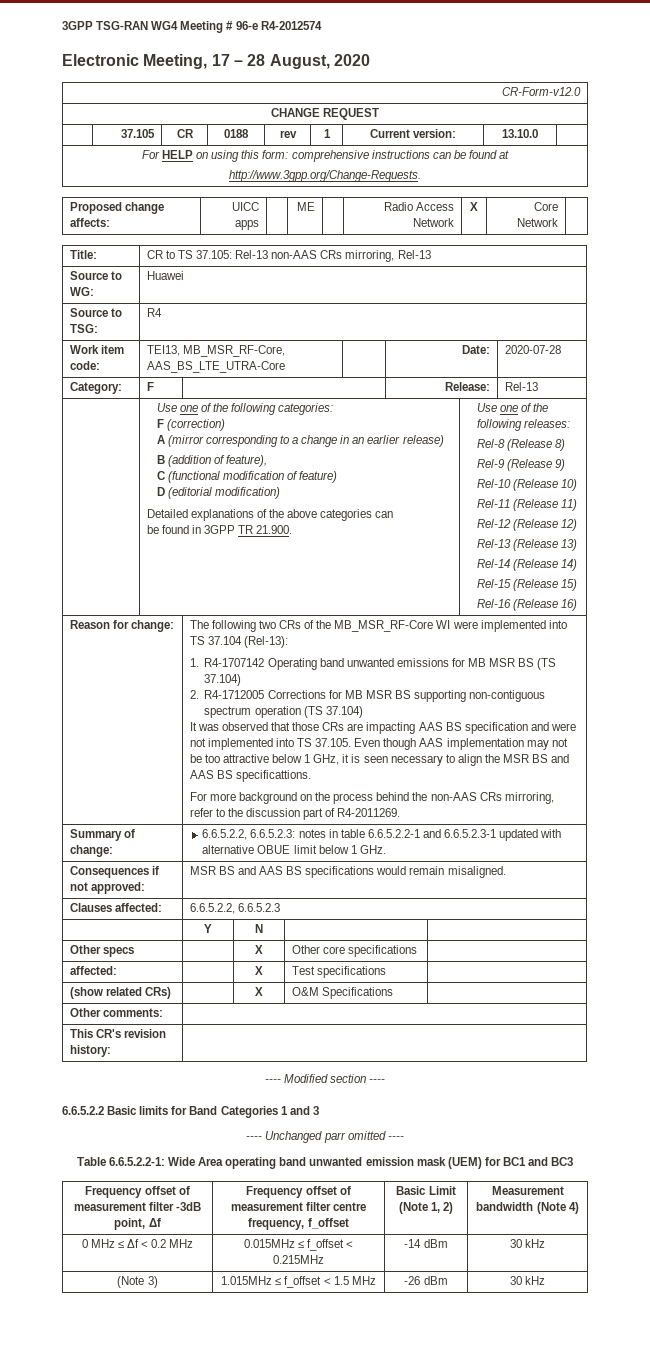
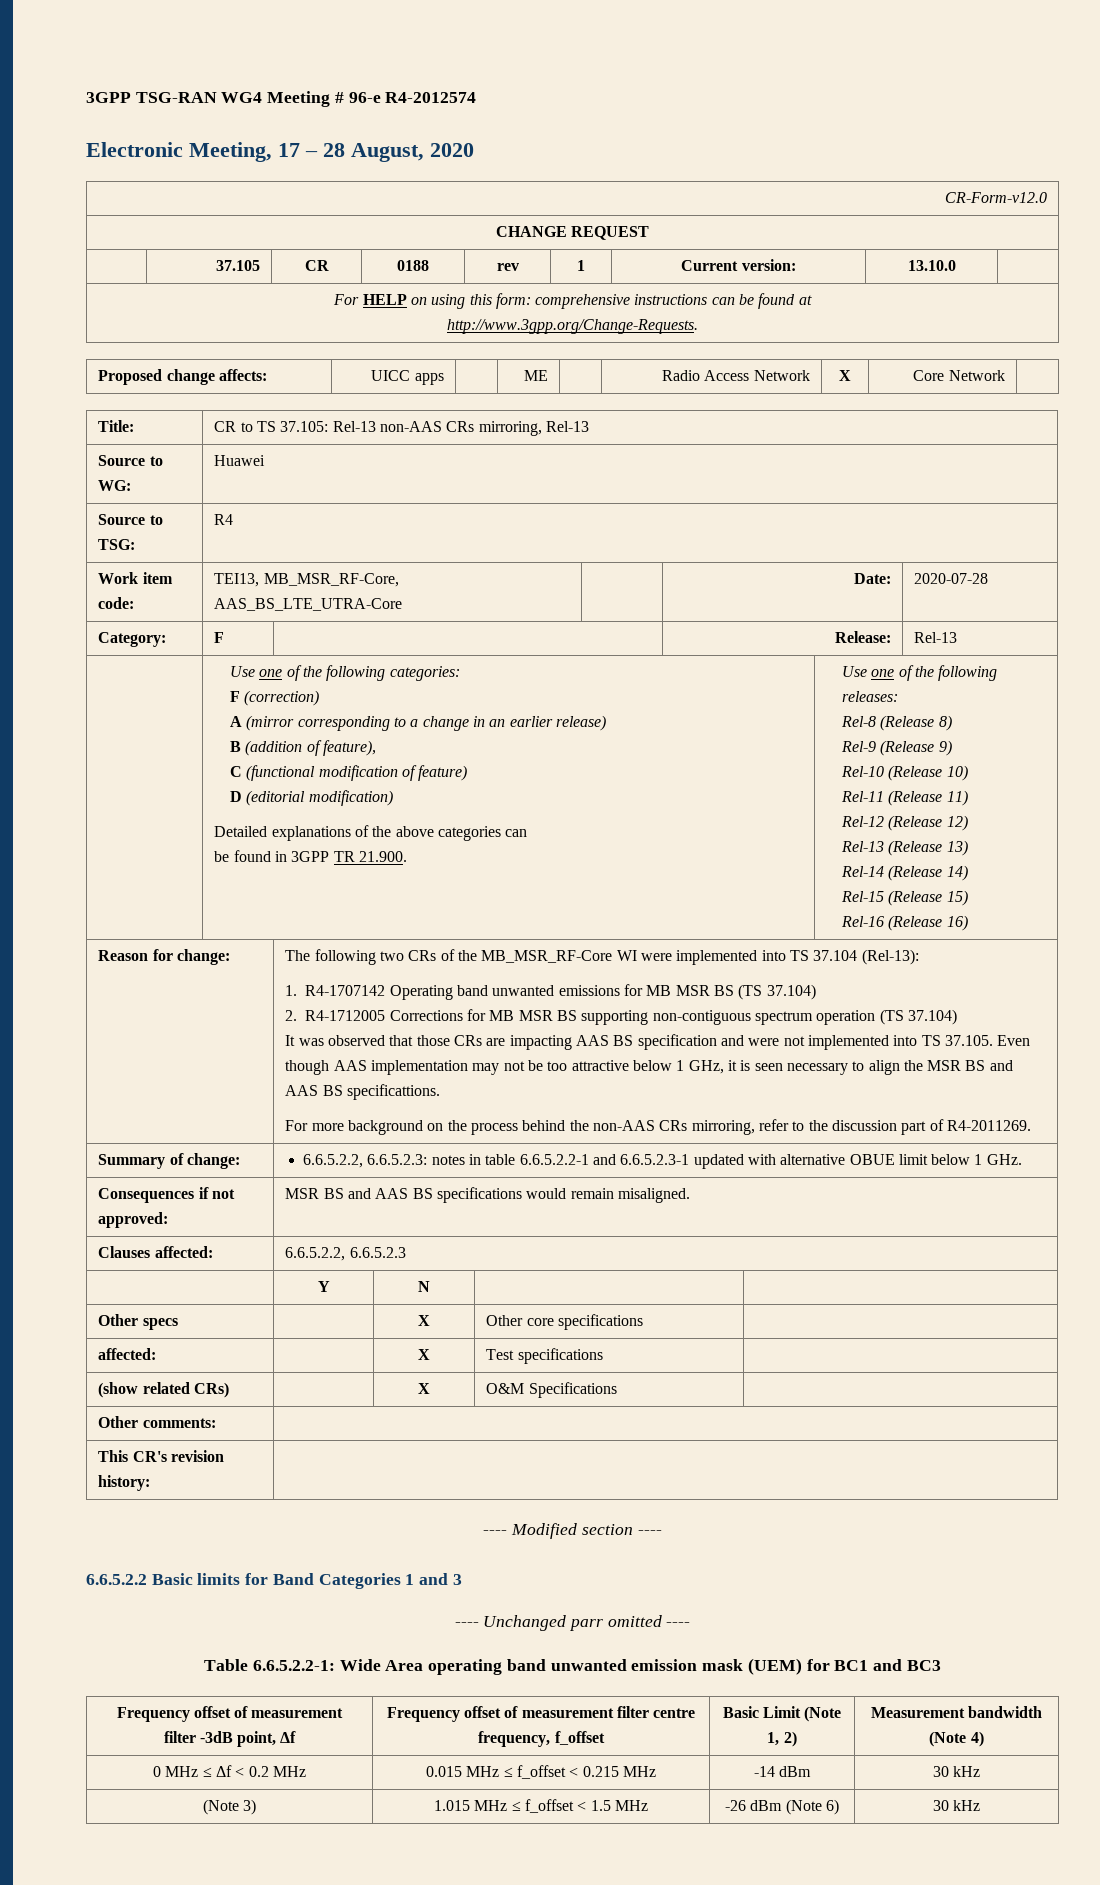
[243,1239,354,1251] [273,1255,324,1264] 0.015MHz ≤ f_offset < 0.215MHz -> [426,1765,656,1779] 0.015 MHz ≤ f_offset < 0.215 MHz
[221,1276,273,1285] 1.015MHz -> [434,1800,508,1811] 1.015 MHz
(448, 1280) none -> [785,1799,839,1815] (Note 6)

